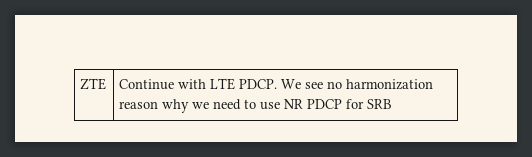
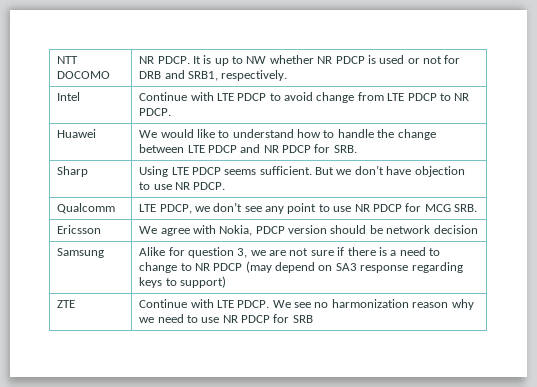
(80, 84) none -> [57,56,79,64] [57,71,111,79] [139,55,461,66] [139,70,288,81] [57,92,81,101] [139,92,470,103] [139,108,172,116] [57,129,97,138] [139,129,436,140] [139,144,357,153] [57,166,89,177] [139,165,465,177] [139,182,226,190] [57,203,116,214] [139,202,478,214] [57,225,102,234] [139,225,478,236] [57,248,105,258] [139,247,441,258] [139,261,463,273] [139,276,226,288] NTT DOCOMO | NR PDCP. It is up to NW whether NR PDCP is used or not for DRB and SRB1, respectively. // Intel | Continue with LTE PDCP to avoid change from LTE PDCP to NR PDCP. // Huawei | We would like to understand how to handle the change between LTE PDCP and NR PDCP for SRB. // Sharp | Using LTE PDCP seems sufficient. But we don’t have objection to use NR PDCP. // Qualcomm | LTE PDCP, we don’t see any point to use NR PDCP for MCG SRB. // Ericsson | We agree with Nokia, PDCP version should be network decision // Samsung | Alike for question 3, we are not sure if there is a need to change to NR PDCP (may depend on SA3 response regarding keys to support) //

